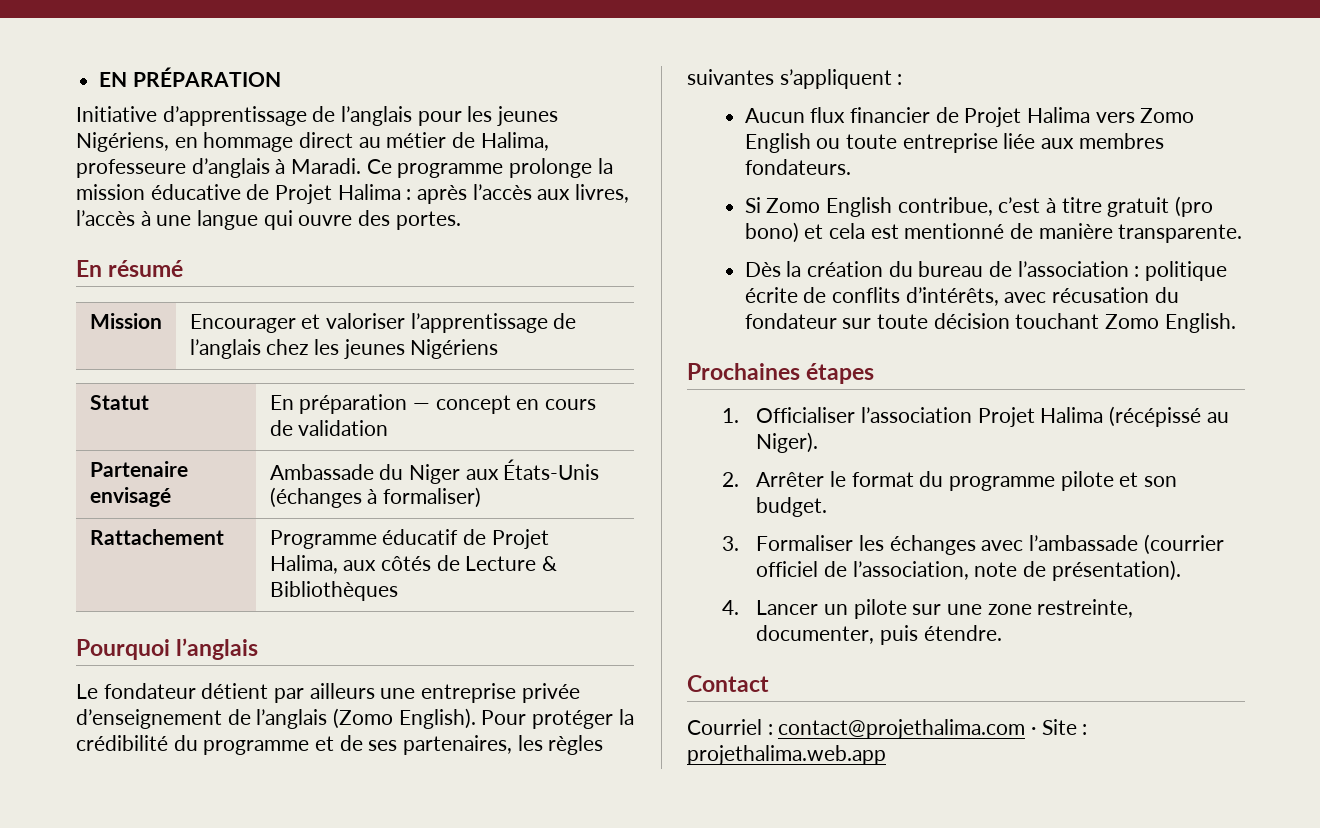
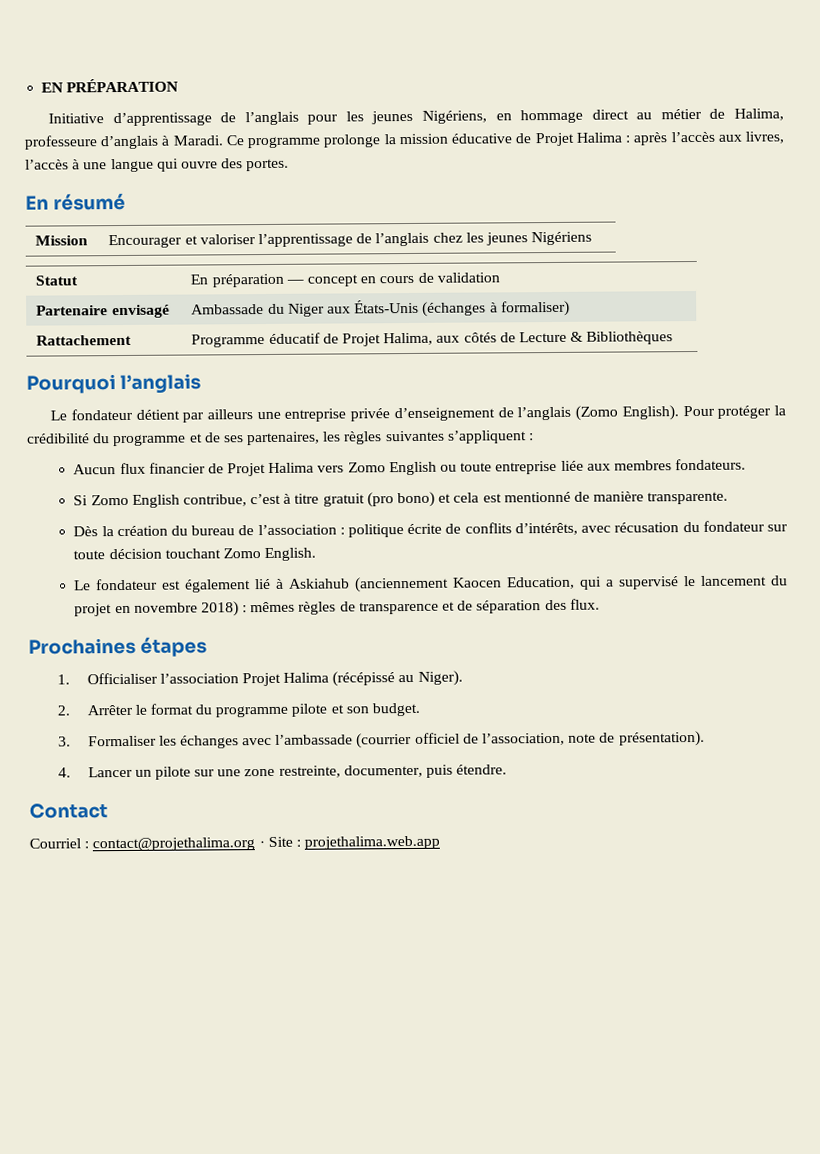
(1236, 323) none -> [74,575,789,593] [74,598,600,617] // Le fondateur est également lié à Askiahub (anciennement Kaocen Education, qui a supervisé le lancement du projet en novembre 2018) : mêmes règles de transparence et de séparation des flux.
[778,719,1026,739] contact@projethalima.com -> [92,837,256,852] contact@projethalima.org

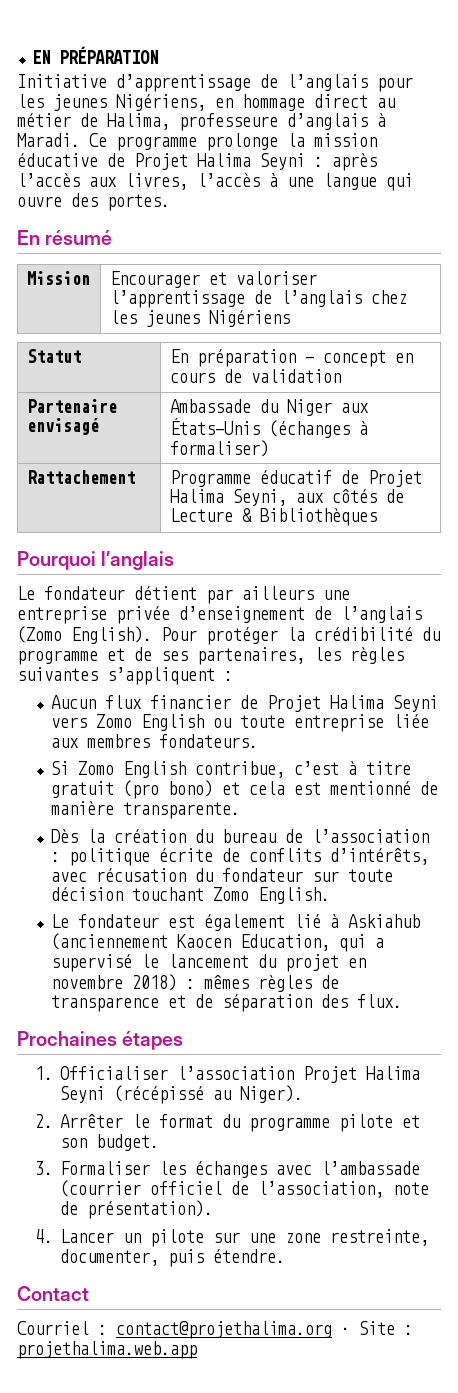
(622, 137) none -> [260,153,305,170] Seyni
[383,332,434,346] Halima, -> [169,489,287,506] Halima Seyni,
(315, 467) none -> [392,695,438,712] Seyni
(330, 677) none -> [60,1086,106,1103] Seyni

